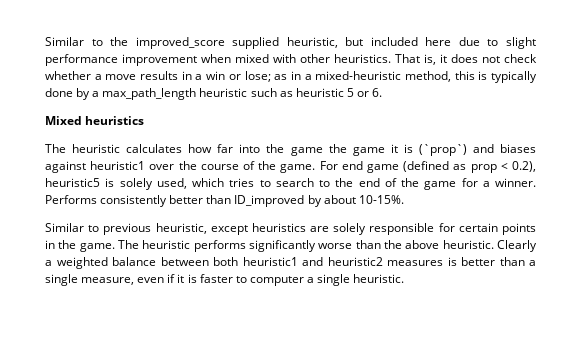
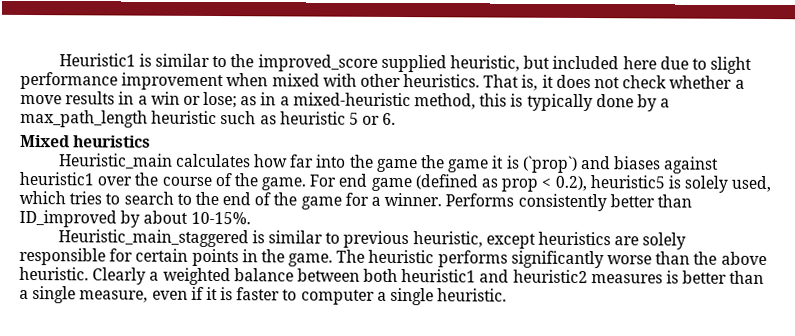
[45,37,84,46] Similar -> [58,53,211,67] Heuristic1 is similar
[45,144,121,153] The heuristic -> [57,153,173,169] Heuristic_main
[45,223,84,232] Similar -> [57,229,324,248] Heuristic_main_staggered is similar

